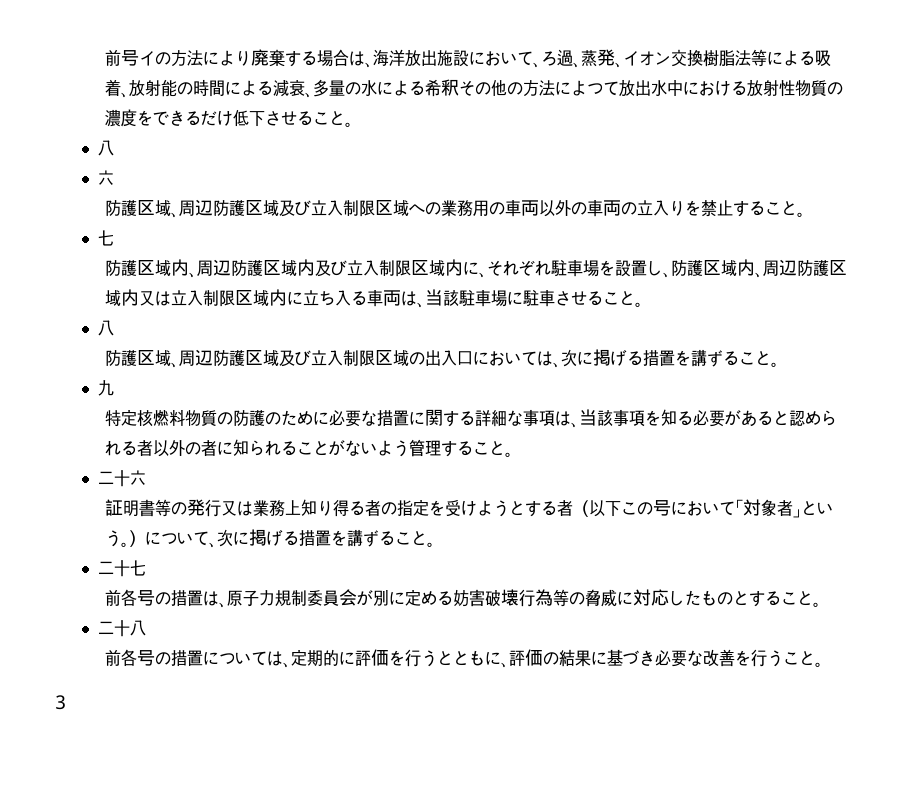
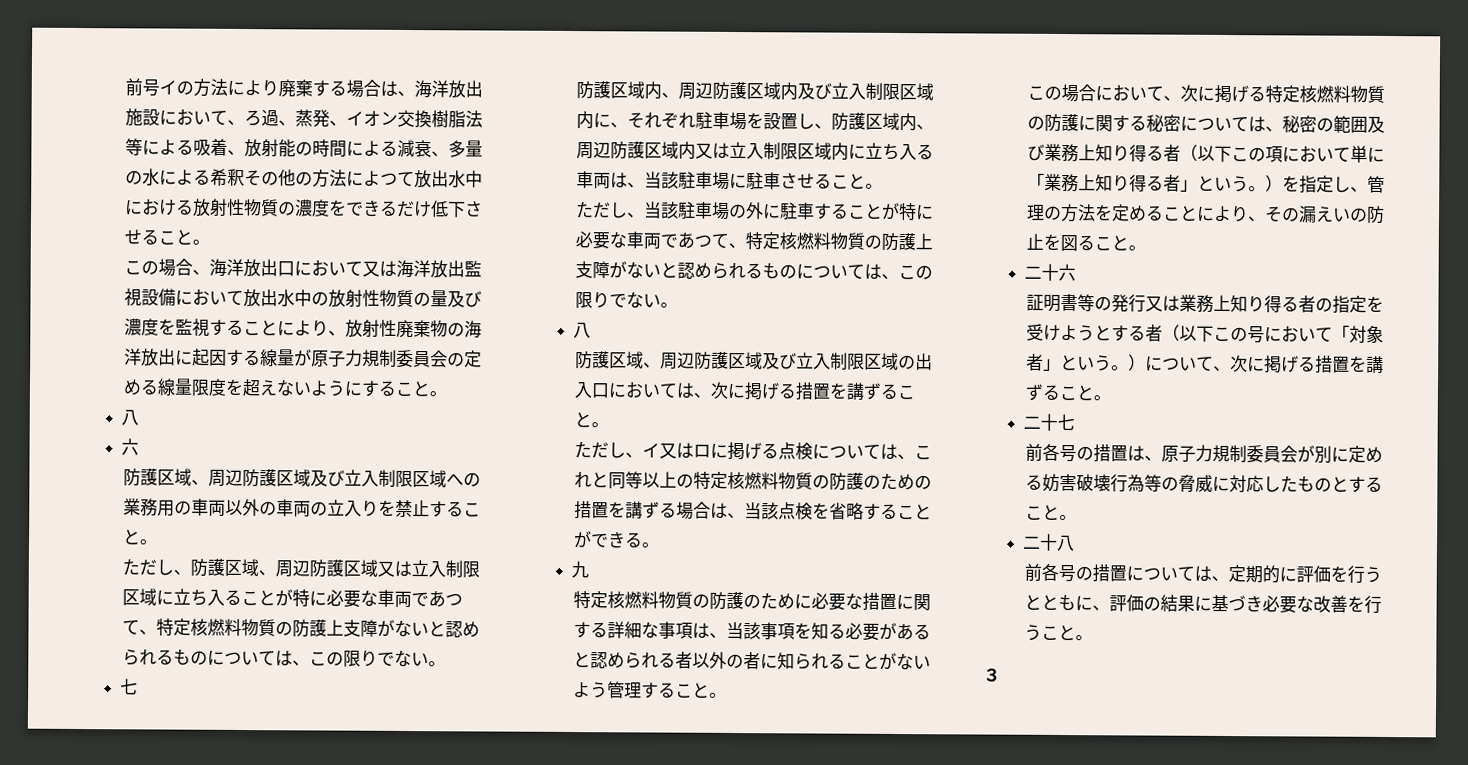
(354, 124) none -> [124,258,483,279] [124,288,483,308] [124,318,483,339] [124,348,483,368] [123,378,448,397] // この場合、海洋放出口において又は海洋放出監視設備において放出水中の放射性物質の量及び濃度を監視することにより、放射性廃棄物の海洋放出に起因する線量が原子力規制委員会の定める線量限度を超えないようにすること。
(806, 214) none -> [122,558,481,578] [122,588,464,609] [122,618,481,638] [122,648,447,668] // ただし、防護区域、周辺防護区域又は立入制限区域に立ち入ることが特に必要な車両であつて、特定核燃料物質の防護上支障がないと認められるものについては、この限りでない。
(644, 304) none -> [576,201,935,221] [575,231,934,252] [575,261,934,280] [575,291,679,309] // ただし、当該駐車場の外に駐車することが特に必要な車両であつて、特定核燃料物質の防護上支障がないと認められるものについては、この限りでない。
(780, 364) none -> [574,441,933,461] [574,471,933,491] [574,501,933,520] [573,531,661,549] // ただし、イ又はロに掲げる点検については、これと同等以上の特定核燃料物質の防護のための措置を講ずる場合は、当該点検を省略することができる。
(514, 454) none -> [1027,83,1386,104] [1027,113,1386,134] [1027,143,1386,163] [1027,173,1386,194] [1026,203,1386,224] [1026,233,1147,252] // この場合において、次に掲げる特定核燃料物質の防護に関する秘密については、秘密の範囲及び業務上知り得る者（以下この項において単に「業務上知り得る者」という。）を指定し、管理の方法を定めることにより、その漏えいの防止を図ること。

